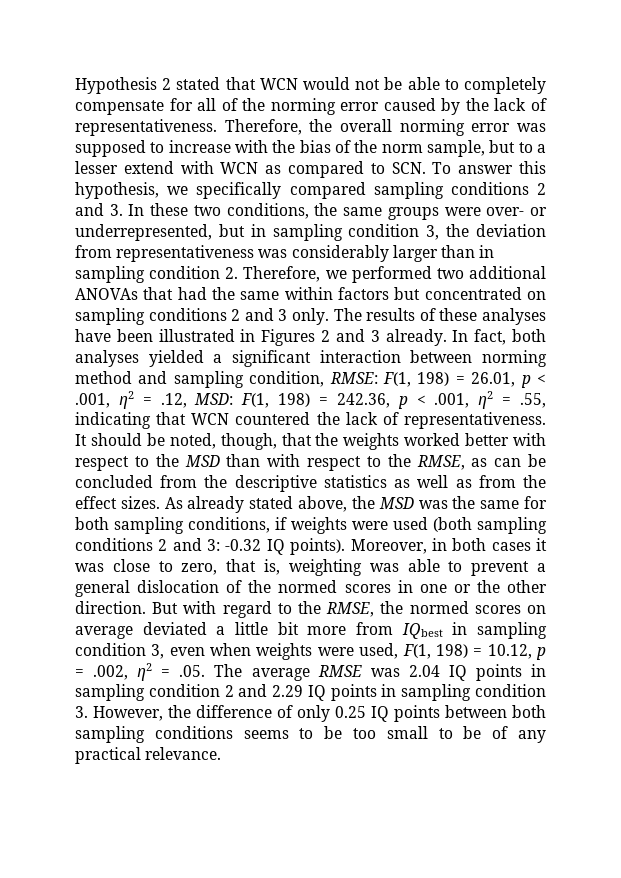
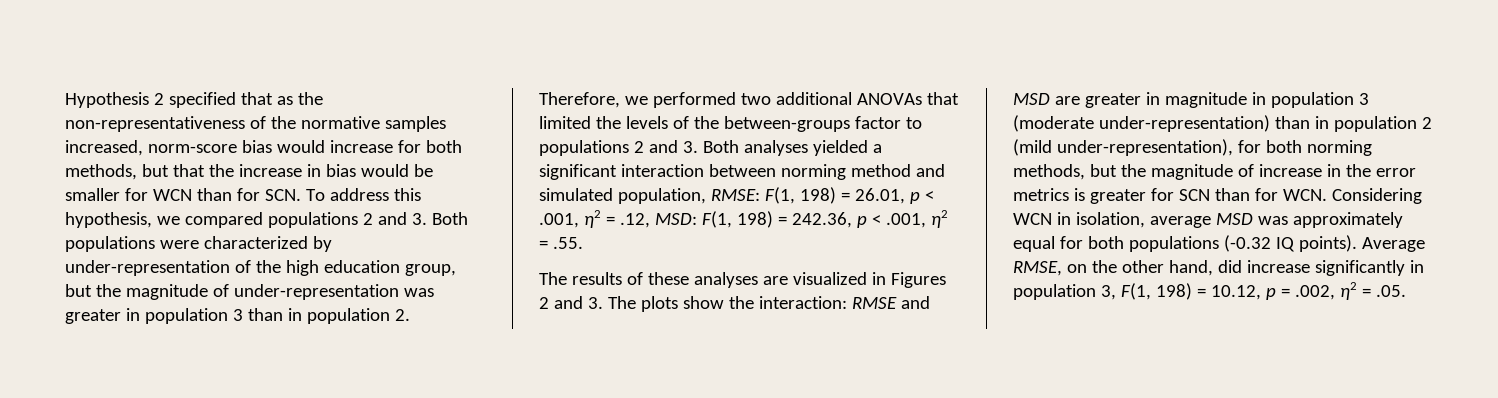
[176,77,546,94] [75,98,547,115] [75,119,546,136] [75,140,546,157] [75,161,385,178] stated that WCN would not be able to completely compensate for all of the norming error caused by the lack of representativeness. Therefore, the overall norming error was supposed to increase with the bias of the norm sample, but to a lesser extend with WCN as compared to -> [168,92,323,108] [65,116,446,132] [65,140,462,156] [65,164,433,180] [65,188,260,201] specified that as the non-representativeness of the normative samples increased, norm-score bias would increase for both methods, but that the increase in bias would be smaller for WCN than for
[458,165,514,174] answer -> [329,188,389,201] address
[196,182,546,199] [75,203,547,220] [75,224,546,241] [75,245,495,262] [75,266,221,283] specifically compared sampling conditions 2 and 3. In these two conditions, the same groups were over- or underrepresented, but in sampling condition 3, the deviation from representativeness was considerably larger than in sampling condition -> [184,212,468,228] [65,236,332,252] [65,260,456,276] [65,284,434,300] [65,308,390,324] compared populations 2 and 3. Both populations were characterized by under-representation of the high education group, but the magnitude of under-representation was greater in population 3 than in population
[177,287,546,300] [75,308,546,325] [75,329,546,346] had the same within factors but concentrated on sampling conditions 2 and 3 only. The results of these analyses have been illustrated in Figures 2 and 3 already. In fact, both -> [539,116,922,132] [539,140,739,156] limited the levels of the between-groups factor to populations 2 and 3. Both
[173,371,325,388] sampling condition, -> [539,188,706,204] simulated population,
[519,393,546,408] [75,412,546,429] [75,433,546,450] [75,454,546,471] [75,475,546,492] [75,496,547,513] [75,517,547,534] [75,538,548,555] [75,559,546,576] [75,580,548,597] [75,601,546,618] [75,622,547,639] [75,643,399,660] .55, indicating that WCN countered the lack of representativeness. It should be noted, though, that the weights worked better with respect to the MSD than with respect to the RMSE, as can be concluded from the descriptive statistics as well as from the effect sizes. As already stated above, the MSD was the same for both sampling conditions, if weights were used (both sampling conditions 2 and 3: -0.32 IQ points). Moreover, in both cases it was close to zero, that is, weighting was able to prevent a general dislocation of the normed scores in one or the other direction. But with regard to the RMSE, the normed scores on average deviated a little bit more from IQbest in sampling condition 3, even when weights were used, -> [552,237,583,249] [539,272,946,288] [539,296,930,312] [1013,92,1369,108] [1013,115,1432,132] [1013,139,1372,156] [1013,164,1416,180] [1013,188,1422,204] [1013,212,1403,228] [1013,235,1425,252] [1013,260,1424,276] [1013,284,1116,300] .55. // The results of these analyses are visualized in Figures 2 and 3. The plots show the interaction: RMSE and MSD are greater in magnitude in population 3 (moderate under-representation) than in population 2 (mild under-representation), for both norming methods, but the magnitude of increase in the error metrics is greater for SCN than for WCN. Considering WCN in isolation, average MSD was approximately equal for both populations (-0.32 IQ points). Average RMSE, on the other hand, did increase significantly in population 3,
[214,664,546,681] [75,684,546,701] [75,705,546,722] [75,726,547,743] [75,747,222,764] The average RMSE was 2.04 IQ points in sampling condition 2 and 2.29 IQ points in sampling condition 3. However, the difference of only 0.25 IQ points between both sampling conditions seems to be too small to be of any practical relevance. -> (1406, 291) none

